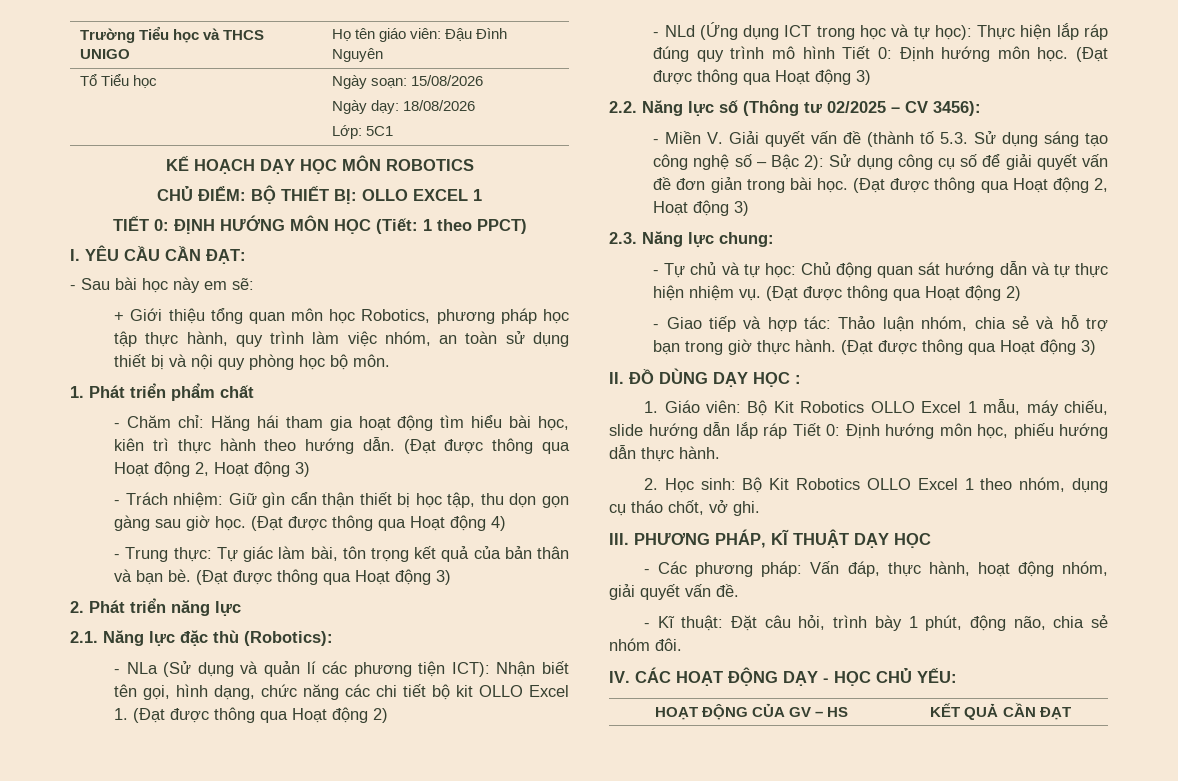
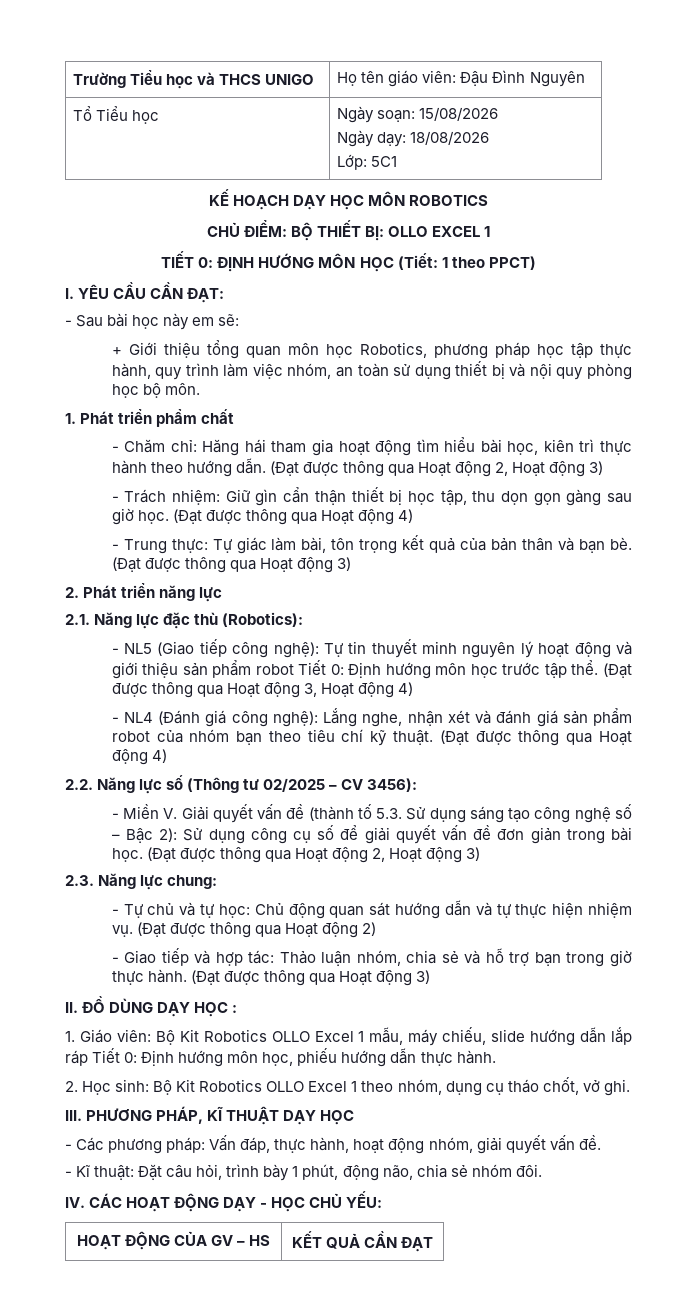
[126,661,569,677] [114,684,569,700] [114,707,389,723] [653,22,1109,40] [653,46,1108,62] [653,69,872,85] NLa (Sử dụng và quản lí các phương tiện ICT): Nhận biết tên gọi, hình dạng, chức năng các chi tiết bộ kit OLLO Excel 1. (Đạt được thông qua Hoạt động 2) // - NLd (Ứng dụng ICT trong học và tự học): Thực hiện lắp ráp đúng quy trình mô hình Tiết 0: Định hướng môn học. (Đạt được thông qua Hoạt động 3) -> [124,639,633,658] [111,660,632,679] [111,681,414,698] [111,708,632,727] [111,729,632,746] [111,748,167,765] NL5 (Giao tiếp công nghệ): Tự tin thuyết minh nguyên lý hoạt động và giới thiệu sản phẩm robot Tiết 0: Định hướng môn học trước tập thể. (Đạt được thông qua Hoạt động 3, Hoạt động 4) // - NL4 (Đánh giá công nghệ): Lắng nghe, nhận xét và đánh giá sản phẩm robot của nhóm bạn theo tiêu chí kỹ thuật. (Đạt được thông qua Hoạt động 4)

